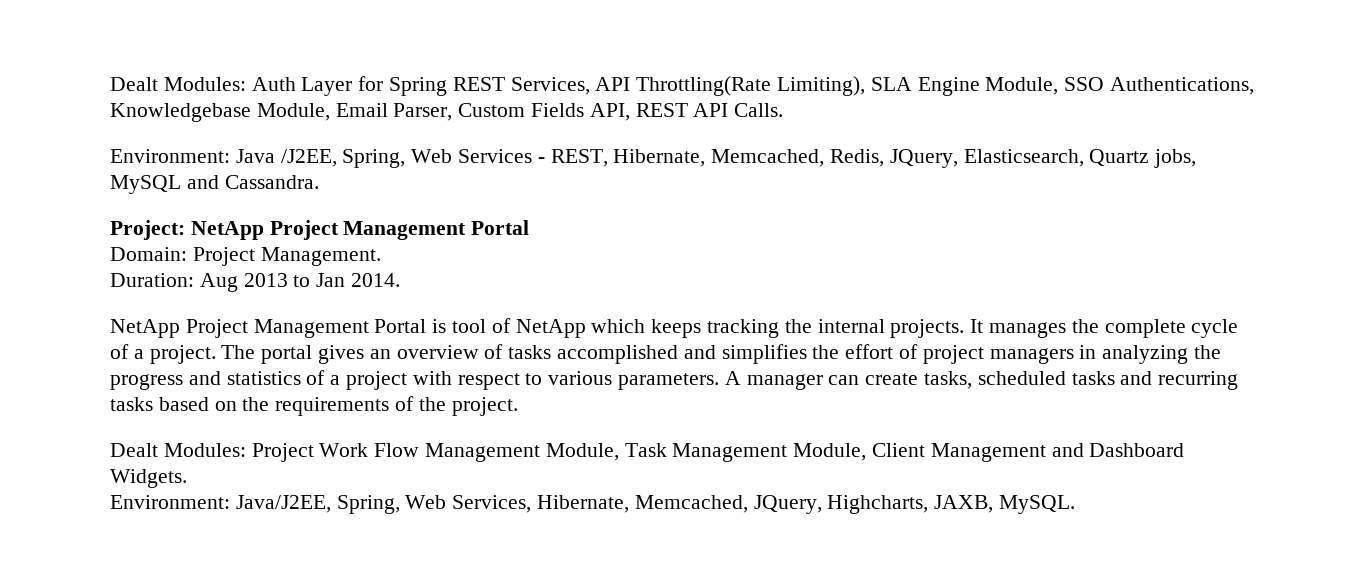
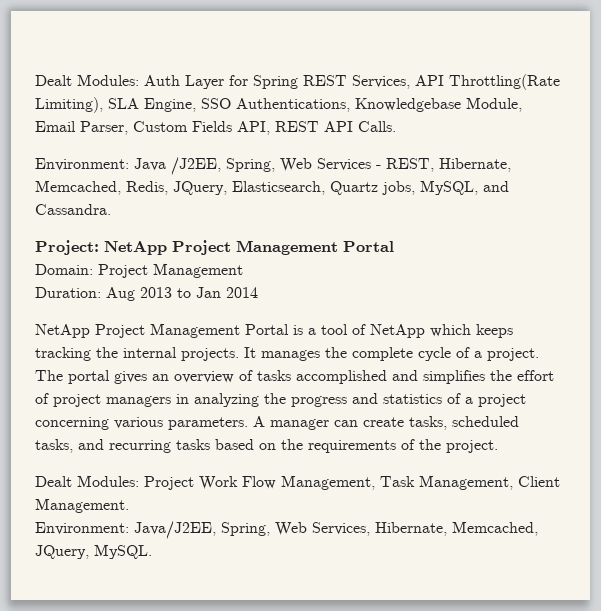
[917,77,1059,96] Engine Module, -> [144,98,196,112] Engine,
[110,175,181,194] MySQL -> [420,180,478,195] MySQL,
[260,247,381,266] Management. -> [153,263,243,278] Management
[351,273,401,287] 2014. -> [226,287,258,298] 2014
(447, 326) none -> [308,328,316,335] a
[412,371,543,390] with respect to -> [35,417,109,430] concerning
[1071,371,1115,385] tasks -> [35,439,73,453] tasks,
[425,443,1185,462] [110,469,187,488] Management Module, Task Management Module, Client Management and Dashboard Widgets. -> [281,475,560,490] [35,498,129,513] Management, Task Management, Client Management.
[827,495,994,514] Highcharts, JAXB, -> (89, 552) none

